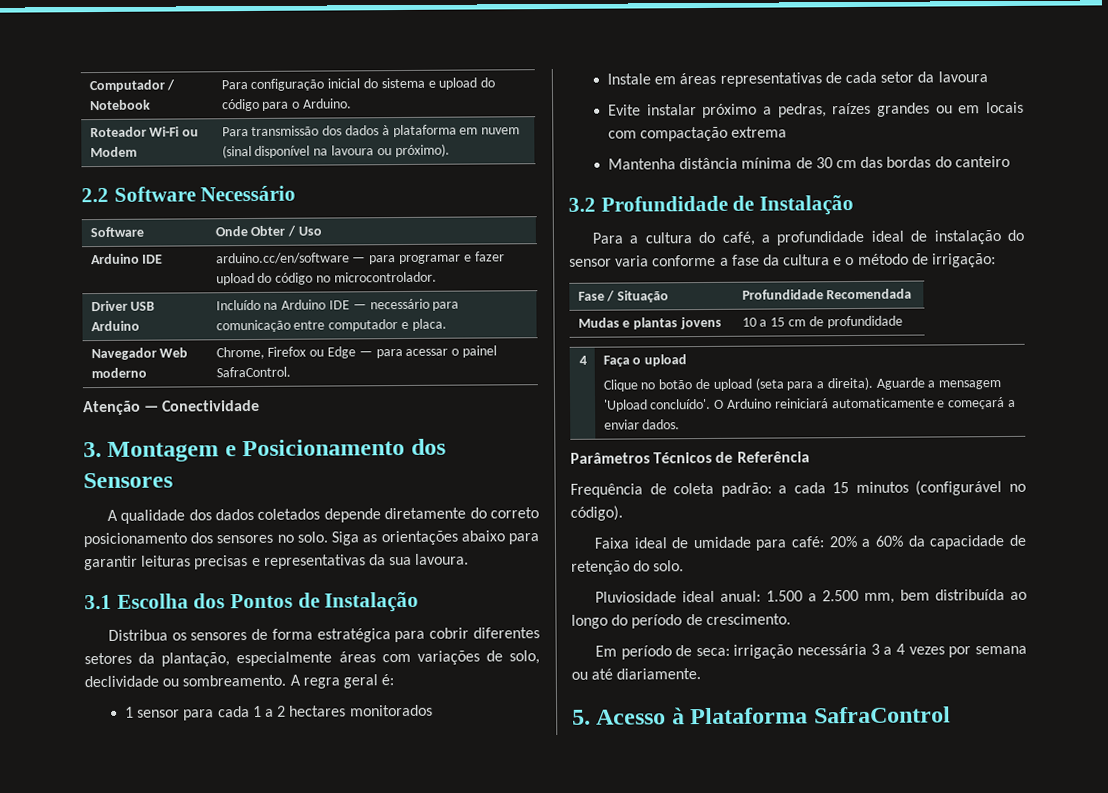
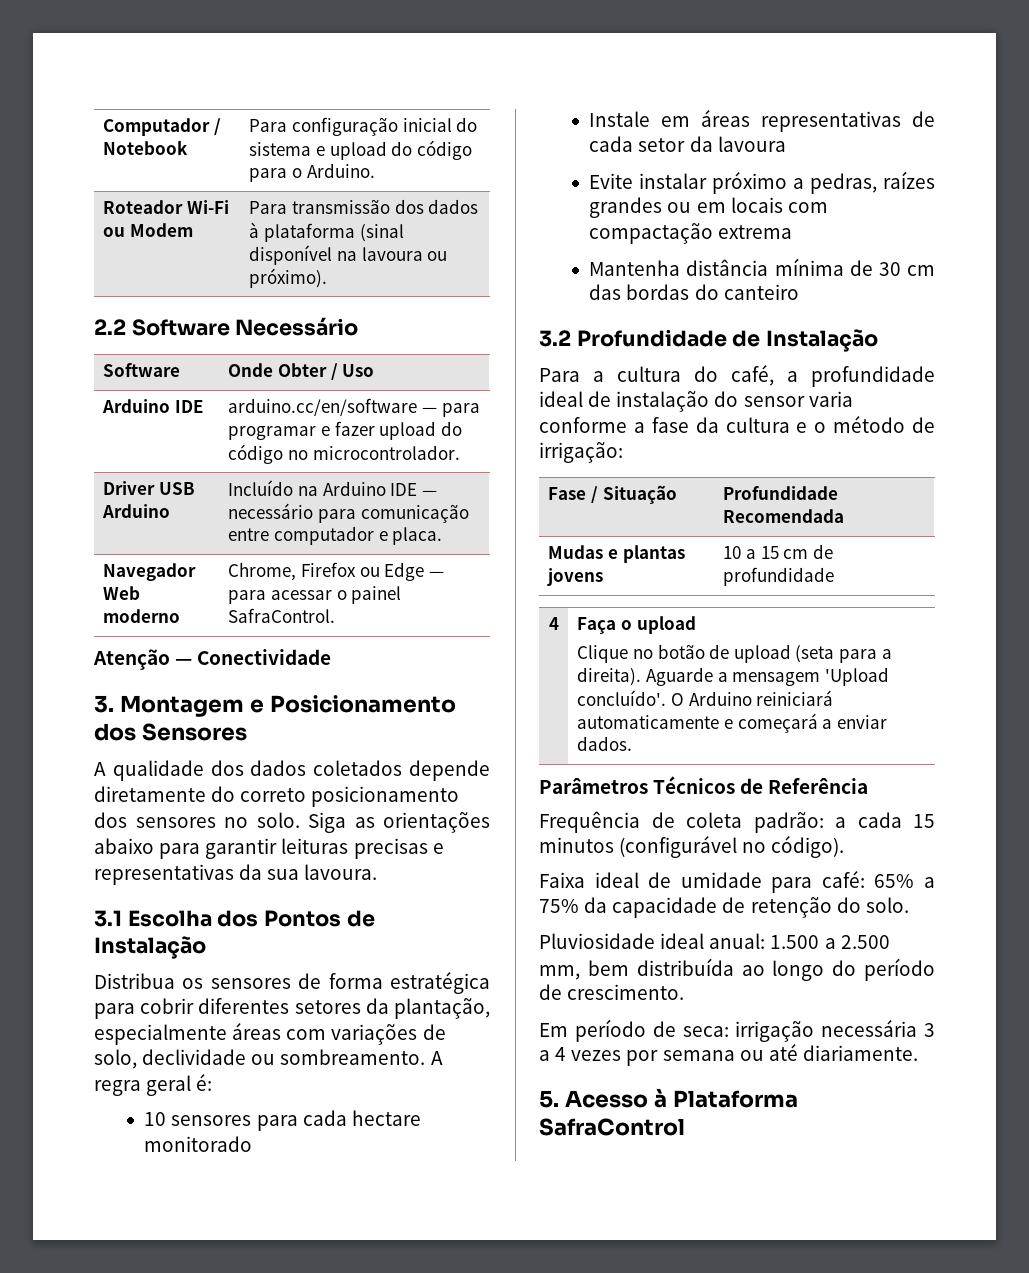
[459,127,521,135] em nuvem -> (356, 232) none
[125,704,433,721] 1 sensor para cada 1 a 2 hectares monitorados -> [144,1110,421,1131] [144,1136,253,1152] 10 sensores para cada hectare monitorado
[828,535,905,548] 20% a 60% -> [874,874,935,888] [539,899,579,913] 65% a 75%

